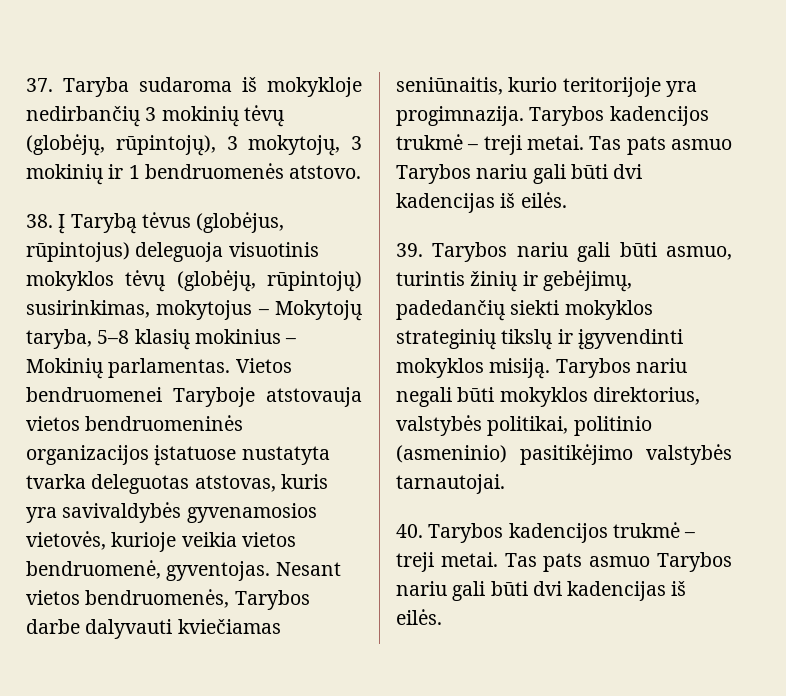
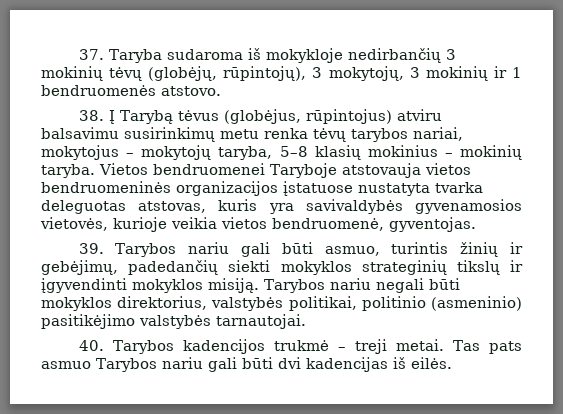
[135,242,319,262] [26,270,362,292] [26,300,150,318] deleguoja visuotinis mokyklos tėvų (globėjų, rūpintojų) susirinkimas, -> [396,109,442,121] [41,127,463,142] atviru balsavimu susirinkimų metu renka tėvų tarybos nariai,
[274,300,362,321] Mokytojų -> [141,145,212,160] mokytojų
[26,358,231,379] Mokinių parlamentas. -> [460,145,522,160] [41,164,95,178] mokinių taryba.
[275,562,341,576] [26,589,310,610] [26,619,281,639] [396,77,697,97] [396,106,709,126] [396,134,732,155] [396,164,643,184] [396,192,567,213] Nesant vietos bendruomenės, Tarybos darbe dalyvauti kviečiamas seniūnaitis, kurio teritorijoje yra progimnazija. Tarybos kadencijos trukmė – treji metai. Tas pats asmuo Tarybos nariu gali būti dvi kadencijas iš eilės. -> (476, 224) none

